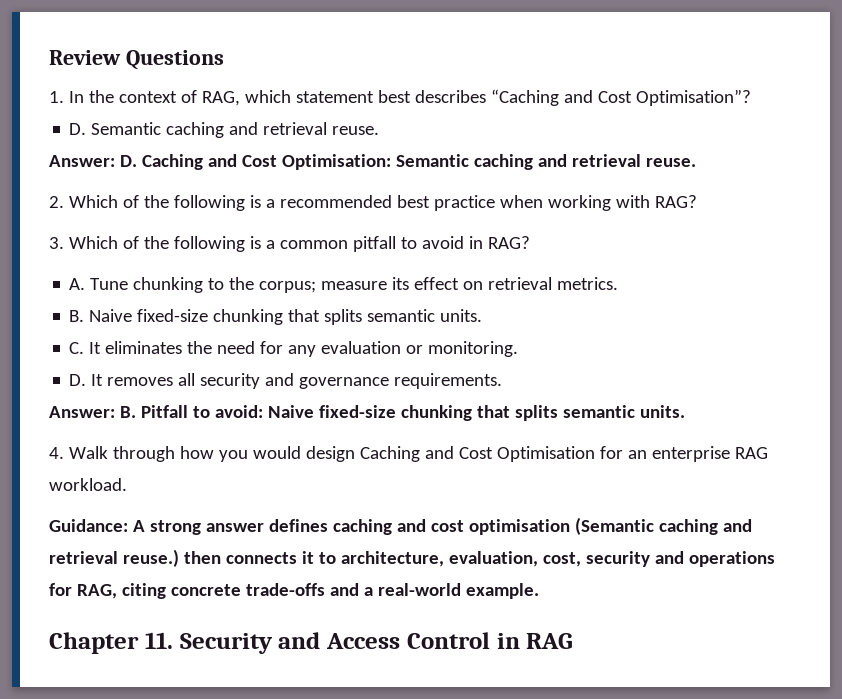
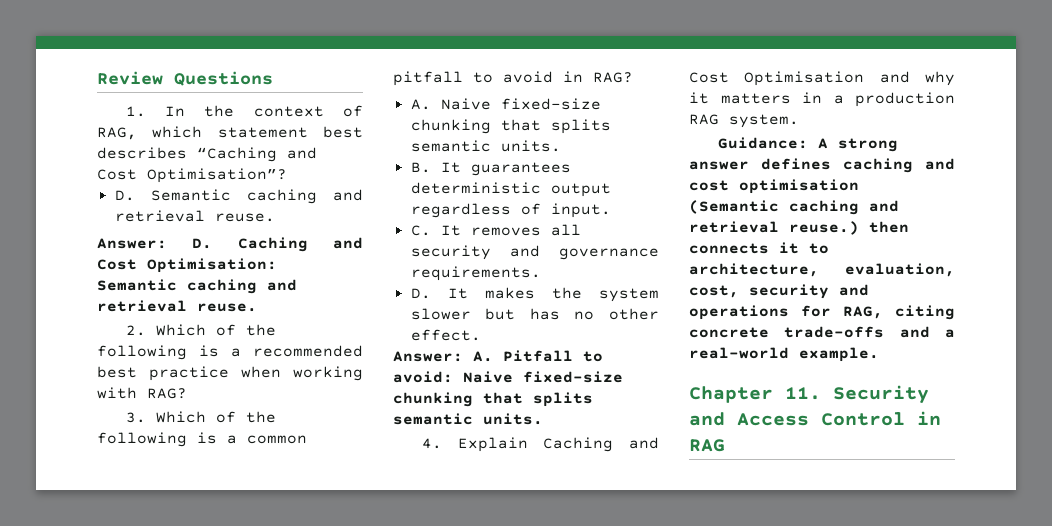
[90,277,619,293] [69,309,483,325] [69,341,519,357] [69,374,87,386] Tune chunking to the corpus; measure its effect on retrieval metrics. // B. Naive fixed-size chunking that splits semantic units. // C. It eliminates the need for any evaluation or monitoring. // D. -> [440,98,601,110] [410,119,611,134] [410,140,561,152] [410,162,571,176] [410,182,611,197] [410,203,611,218] [410,225,431,236] Naive fixed-size chunking that splits semantic units. // B. It guarantees deterministic output regardless of input. // C.
[49,406,136,418] // Answer: B. -> [410,287,659,302] [410,308,659,320] [410,329,481,341] [393,351,493,362] // D. It makes the system slower but has no other effect. // Answer: A.
[68,446,768,462] [49,478,127,491] Walk through how you would design Caching and Cost Optimisation for an enterprise RAG workload. -> [457,437,659,452] [689,71,955,86] [689,92,955,107] [689,114,799,128] Explain Caching and Cost Optimisation and why it matters in a production RAG system.

